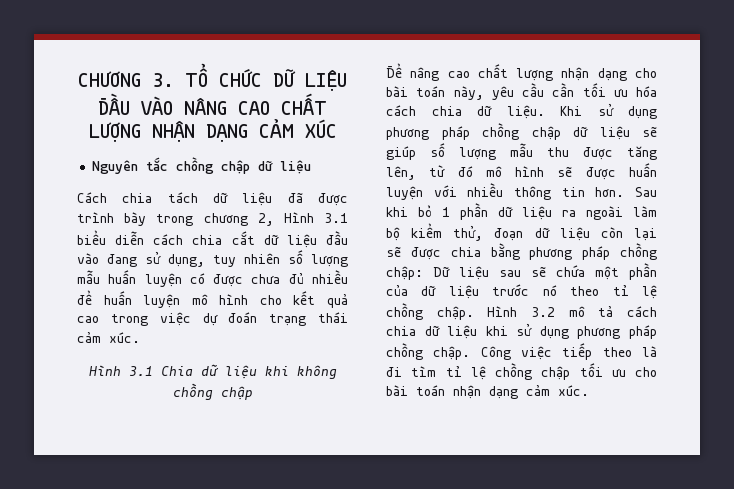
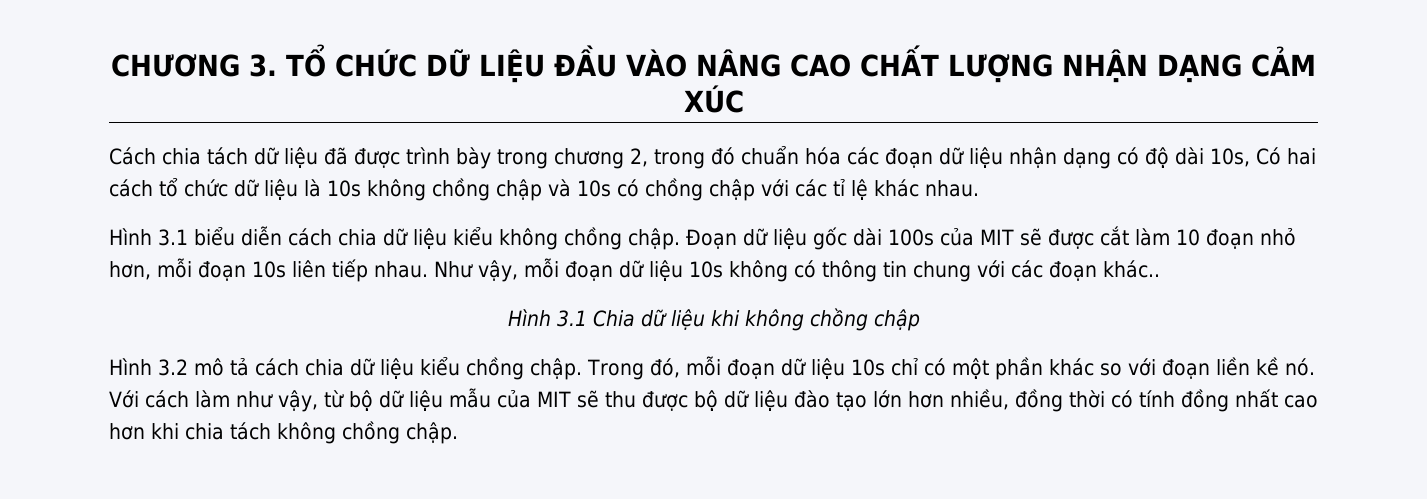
[92,157,312,174] // Nguyên tắc chồng chập dữ liệu -> (744, 99) none
(274, 219) none -> [654,145,1316,169] [109,177,979,201] trong đó chuẩn hóa các đoạn dữ liệu nhận dạng có độ dài 10s, Có hai cách tổ chức dữ liệu là 10s không chồng chập và 10s có chồng chập với các tỉ lệ khác nhau. //
[231,231,348,248] [77,250,348,267] [77,270,348,287] [77,290,349,308] [77,312,348,326] [77,331,140,343] cắt dữ liệu đầu vào đang sử dụng, tuy nhiên số lượng mẫu huấn luyện có được chưa đủ nhiều để huấn luyện mô hình cho kết quả cao trong việc dự đoán trạng thái cảm xúc. -> [383,226,1296,250] [109,258,1160,282] dữ liệu kiểu không chồng chập. Đoạn dữ liệu gốc dài 100s của MIT sẽ được cắt làm 10 đoạn nhỏ hơn, mỗi đoạn 10s liên tiếp nhau. Như vậy, mỗi đoạn dữ liệu 10s không có thông tin chung với các đoạn khác..
[386,63,657,81] [386,83,657,100] [386,103,657,119] [386,123,657,140] [386,143,657,160] [386,163,657,180] [386,183,657,200] [386,203,657,220] [386,223,657,241] [386,243,657,260] [386,263,657,280] [386,284,657,299] [386,303,474,320] Để nâng cao chất lượng nhận dạng cho bài toán này, yêu cầu cần tối ưu hóa cách chia dữ liệu. Khi sử dụng phương pháp chồng chập dữ liệu sẽ giúp số lượng mẫu thu được tăng lên, từ đó mô hình sẽ được huấn luyện với nhiều thông tin hơn. Sau khi bỏ 1 phần dữ liệu ra ngoài làm bộ kiểm thử, đoạn dữ liệu còn lại sẽ được chia bằng phương pháp chồng chập: Dữ liệu sau sẽ chứa một phần của dữ liệu trước nó theo tỉ lệ chồng chập. -> (920, 320) none
[485,323,657,339] [386,343,657,360] [386,363,657,380] [386,384,589,399] khi sử dụng phương pháp chồng chập. Công việc tiếp theo là đi tìm tỉ lệ chồng chập tối ưu cho bài toán nhận dạng cảm xúc. -> [420,356,1315,380] [109,388,1318,412] [109,421,458,444] kiểu chồng chập. Trong đó, mỗi đoạn dữ liệu 10s chỉ có một phần khác so với đoạn liền kề nó. Với cách làm như vậy, từ bộ dữ liệu mẫu của MIT sẽ thu được bộ dữ liệu đào tạo lớn hơn nhiều, đồng thời có tính đồng nhất cao hơn khi chia tách không chồng chập.

